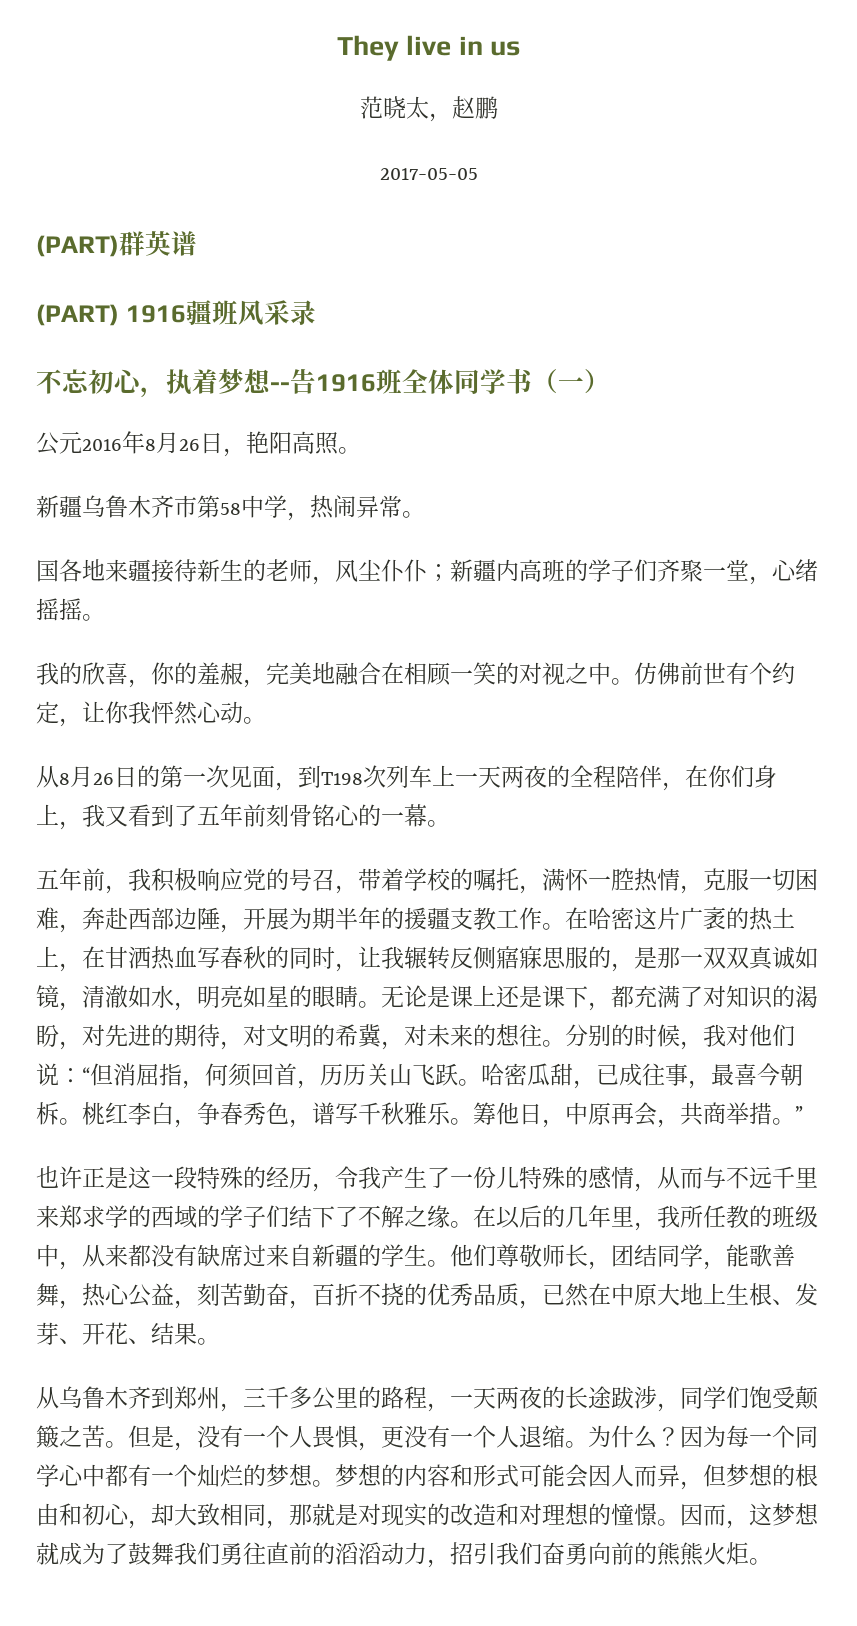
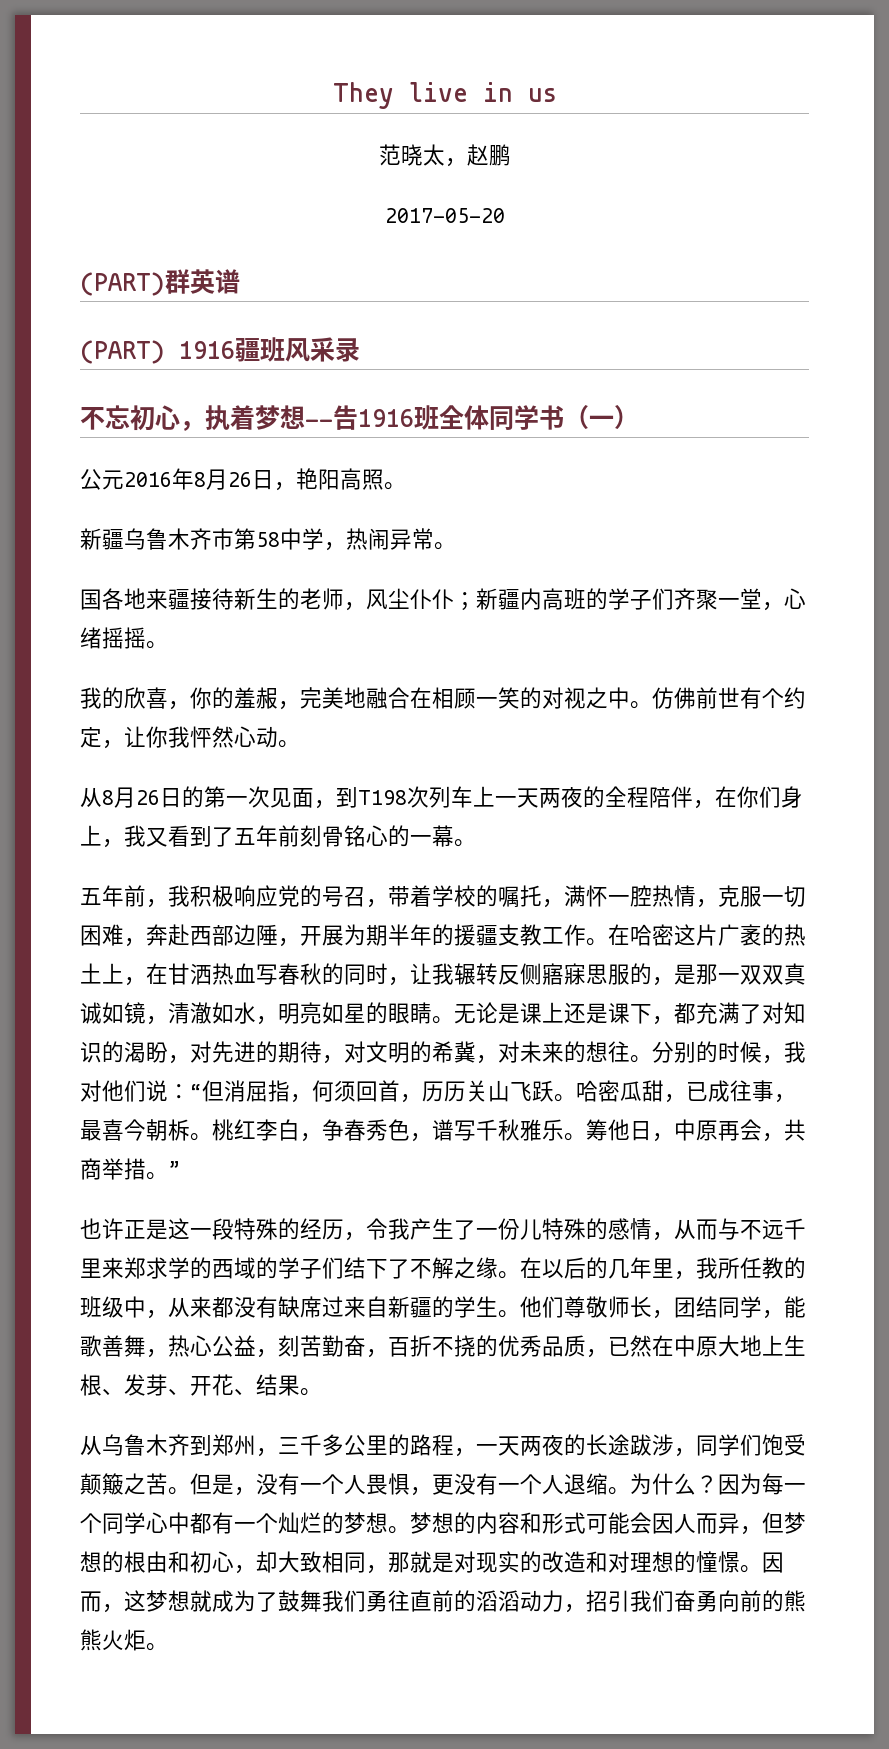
[379,168,478,180] 2017-05-05 -> [384,208,505,223] 2017-05-20

